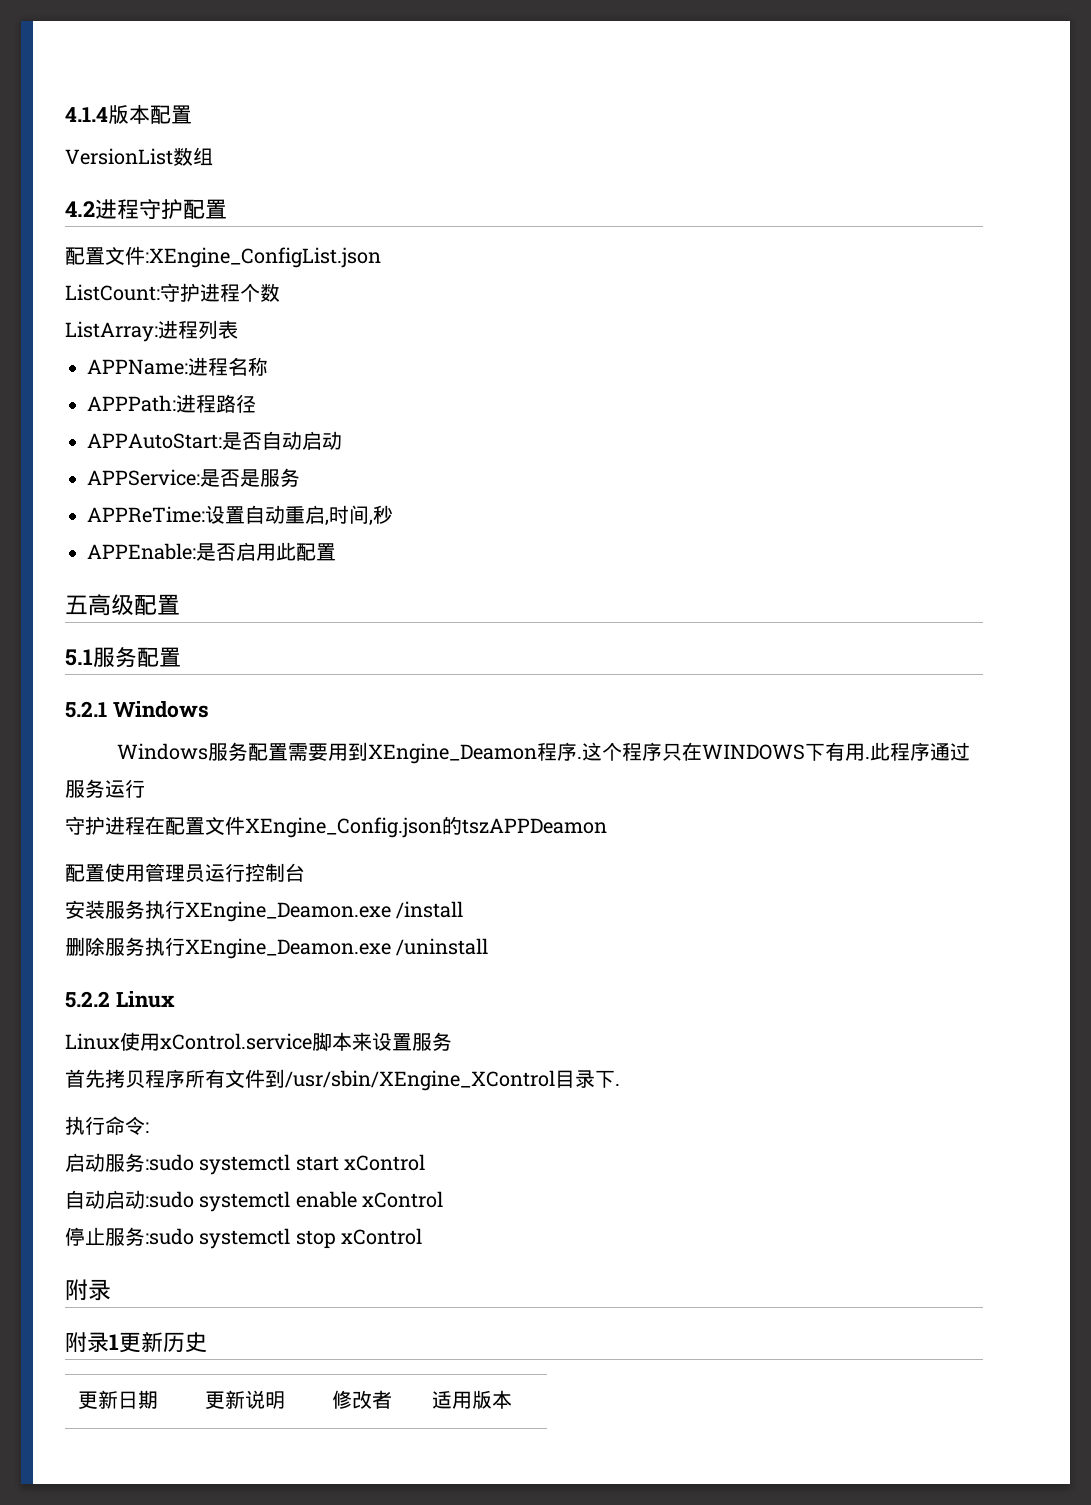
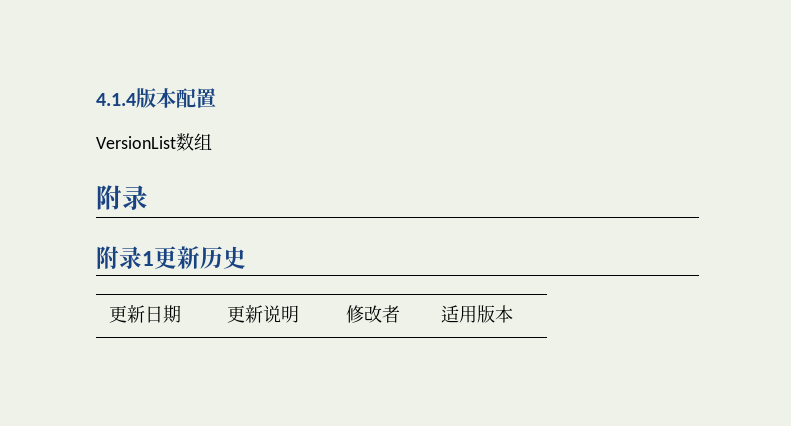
[65,199,227,219] [65,246,381,268] [65,283,280,302] [65,320,238,342] [87,357,268,376] [87,394,256,413] [87,431,342,450] [87,468,300,487] [87,505,393,526] [87,542,336,561] [65,594,180,616] [65,647,181,668] [65,701,209,718] [116,742,970,764] [65,779,145,798] [65,816,607,838] [65,863,305,883] [65,900,464,922] [65,937,489,959] [65,991,175,1008] [65,1032,452,1051] [65,1069,620,1091] [65,1116,149,1135] [65,1153,426,1175] [65,1190,444,1212] [65,1227,423,1249] // 4.2进程守护配置 // 配置文件:XEngine_ConfigList.json // ListCount:守护进程个数 // ListArray:进程列表 // APPName:进程名称 // APPPath:进程路径 // APPAutoStart:是否自动启动 // APPService:是否是服务 // APPReTime:设置自动重启,时间,秒 // APPEnable:是否启用此配置 // 五高级配置 // 5.1服务配置 // 5.2.1 Windows // Windows服务配置需要用到XEngine_Deamon程序.这个程序只在WINDOWS下有用.此程序通过服务运行 // 守护进程在配置文件XEngine_Config.json的tszAPPDeamon // 配置使用管理员运行控制台 // 安装服务执行XEngine_Deamon.exe /install // 删除服务执行XEngine_Deamon.exe /uninstall // 5.2.2 Linux // Linux使用xControl.service脚本来设置服务 // 首先拷贝程序所有文件到/usr/sbin/XEngine_XControl目录下. // 执行命令: // 启动服务:sudo systemctl start xControl // 自动启动:sudo systemctl enable xControl // 停止服务:sudo systemctl stop xControl -> (212, 141) none

